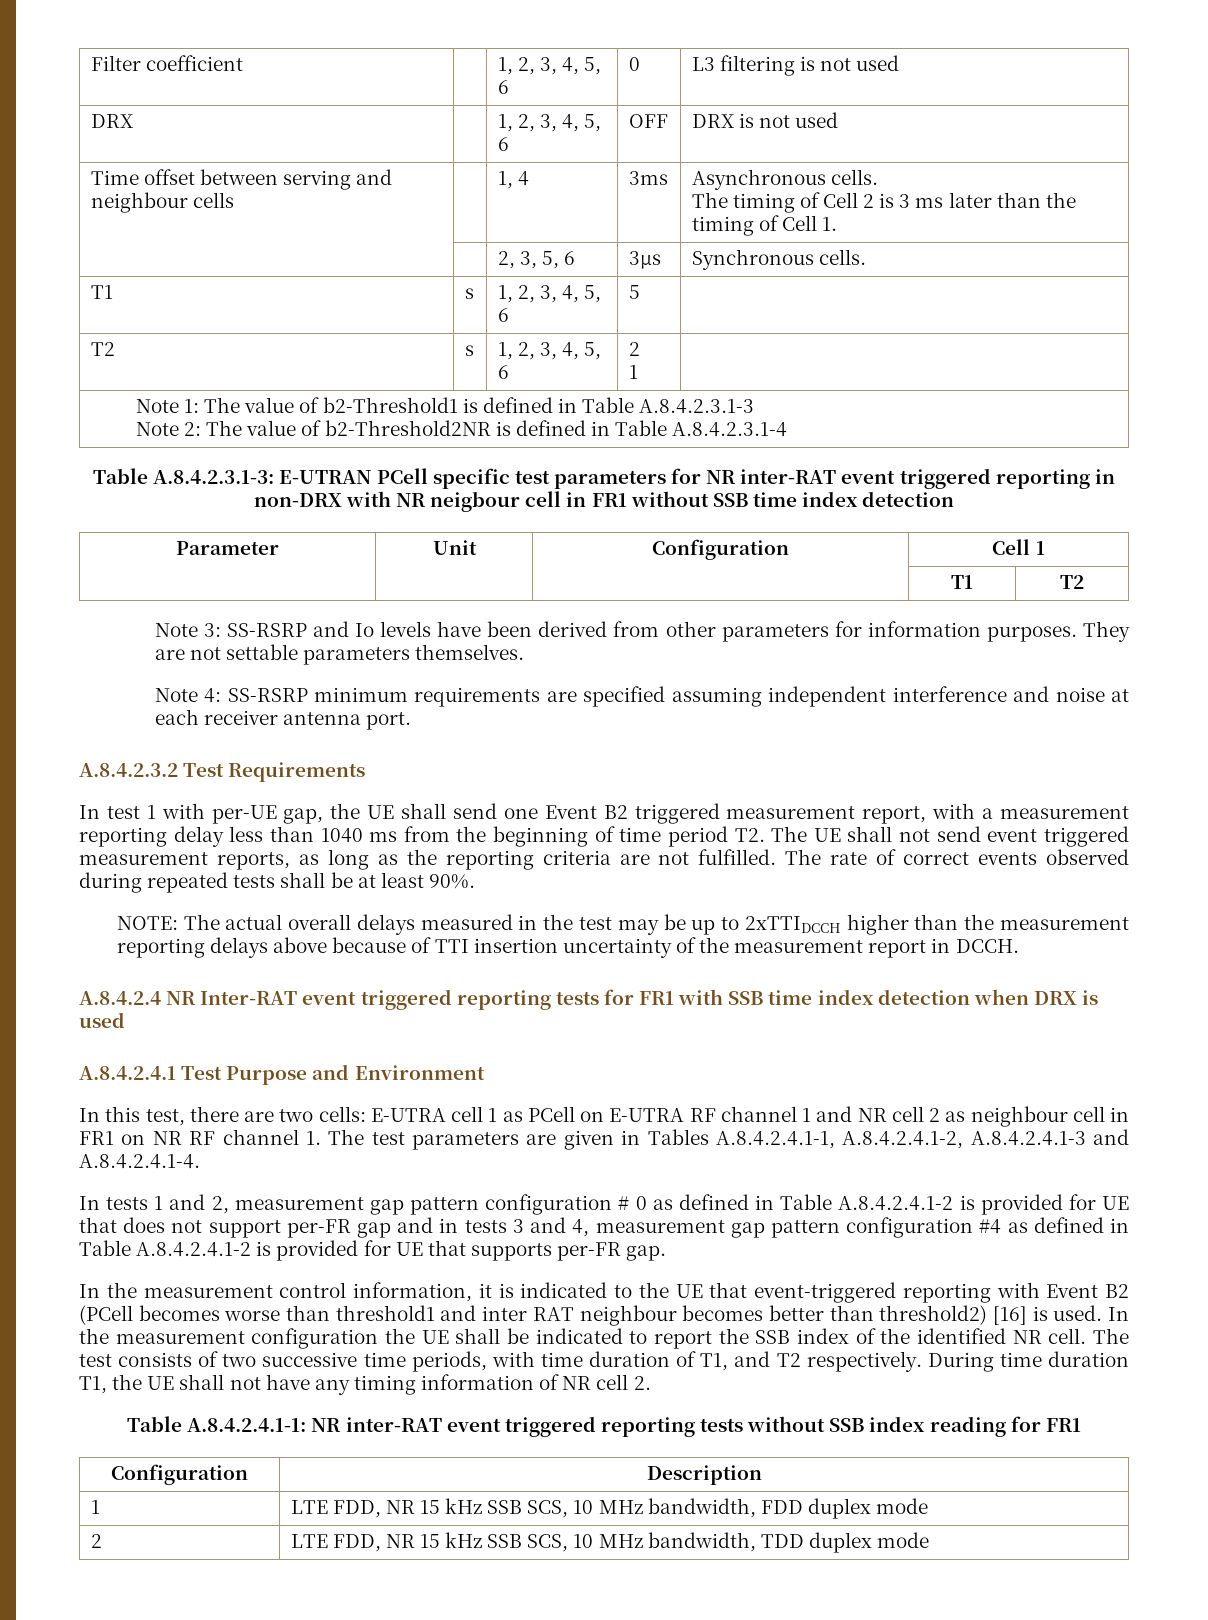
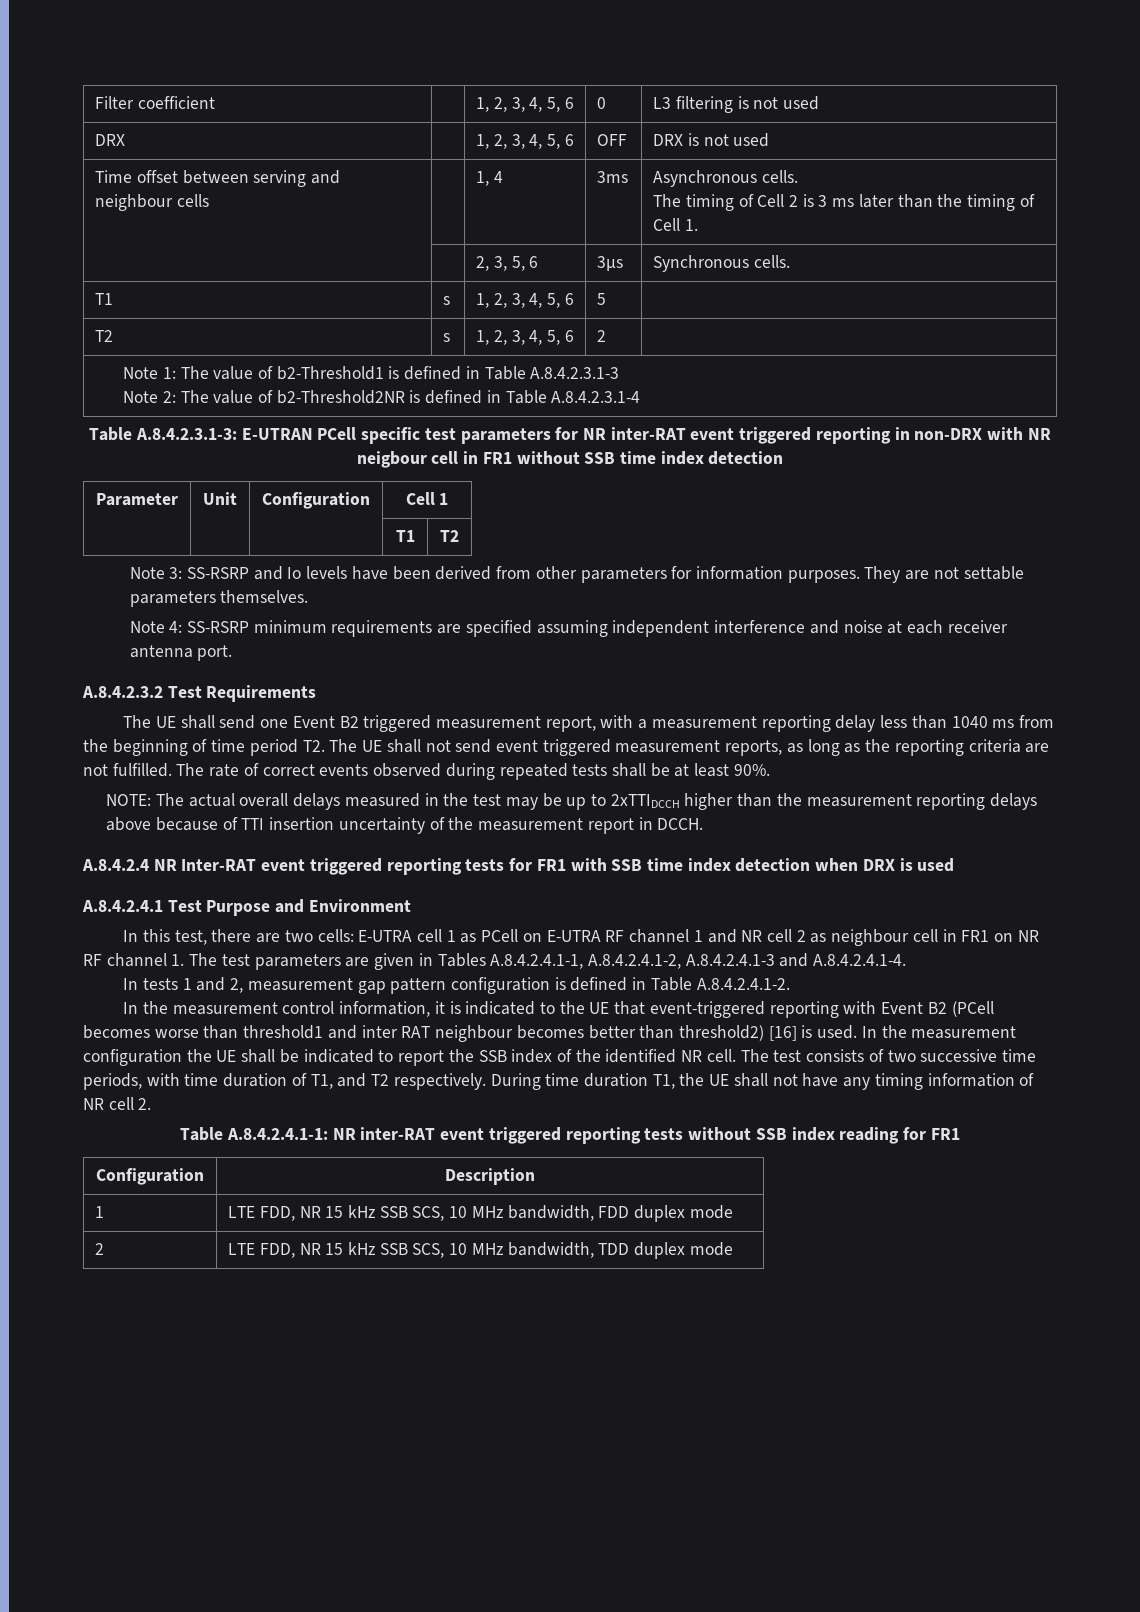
[628,365,638,379] // 1 -> (607, 336) none
[79,803,361,824] In test 1 with per-UE gap, the -> [123,715,152,728] The
[618,1194,1129,1215] [79,1217,1129,1238] [79,1240,667,1261] # 0 as defined in Table A.8.4.2.4.1-2 is provided for UE that does not support per-FR gap and in tests 3 and 4, measurement gap pattern configuration #4 as defined in Table A.8.4.2.4.1-2 is provided for UE that supports per-FR gap. -> [554,977,790,991] is defined in Table A.8.4.2.4.1-2.

